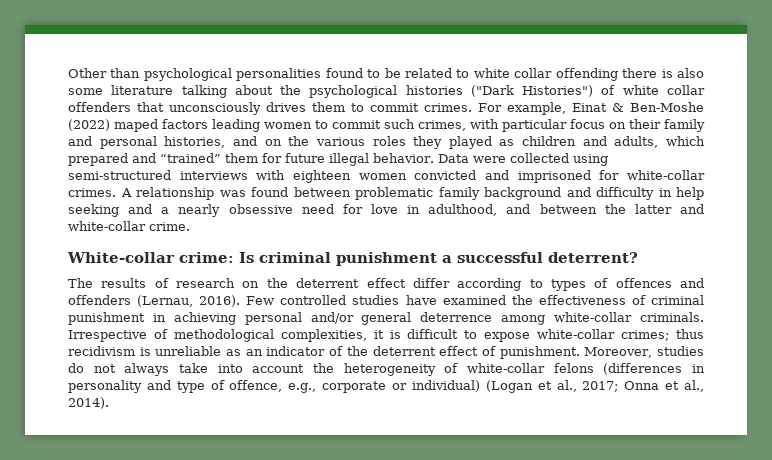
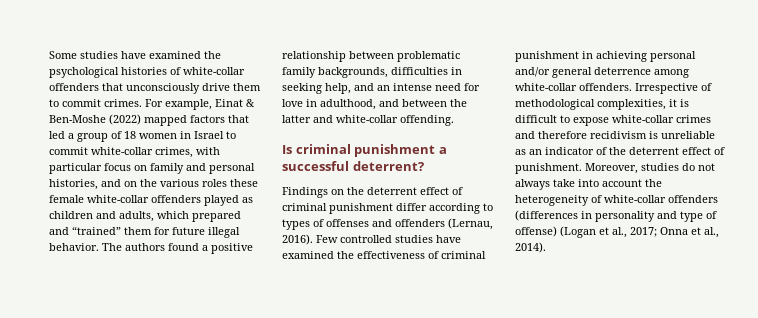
[68,68,705,81] [68,85,705,98] Other than psychological personalities found to be related to white collar offending there is also some literature talking about the psychological histories ("Dark Histories") of white collar -> [49,51,221,59] [49,67,245,78] Some studies have examined the psychological histories of white-collar
[266,102,306,112] drives -> [202,83,230,91] drive
[114,119,415,132] maped factors leading women to commit such -> [144,115,249,126] [49,131,236,142] [49,147,153,155] mapped factors that led a group of 18 women in Israel to commit white-collar
[629,119,661,129] their -> (147, 168) none
[413,136,443,149] they -> [230,179,258,187] [49,195,201,203] these female white-collar offenders
[437,153,608,166] [68,170,705,183] [68,187,704,200] [68,204,293,217] Data were collected using semi-structured interviews with eighteen women convicted and imprisoned for white-collar crimes. A relationship was found between problematic family background and difficulty in help seeking and a nearly obsessive -> [102,243,253,254] [282,51,460,62] [282,67,462,78] [282,83,432,94] The authors found a positive relationship between problematic family backgrounds, difficulties in seeking help, and an intense
[149,222,190,231] [67,252,234,263] crime. // White-collar crime: -> [400,115,454,126] offending. //
[68,278,236,288] The results of research -> [282,187,328,198] Findings
(406, 283) none -> [452,187,463,195] [282,203,393,214] of criminal punishment
[615,278,672,288] offences -> [326,219,369,227] offenses
[640,312,705,322] criminals. -> [579,83,632,91] offenders.
[621,329,705,341] crimes; thus -> [676,115,711,123] [515,131,587,139] crimes and therefore
[553,363,594,373] felons -> [668,195,718,203] offenders
[229,380,480,393] offence, e.g., corporate or individual) -> [515,226,557,237] offense)

